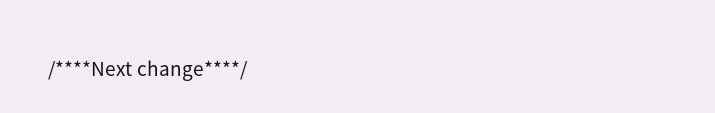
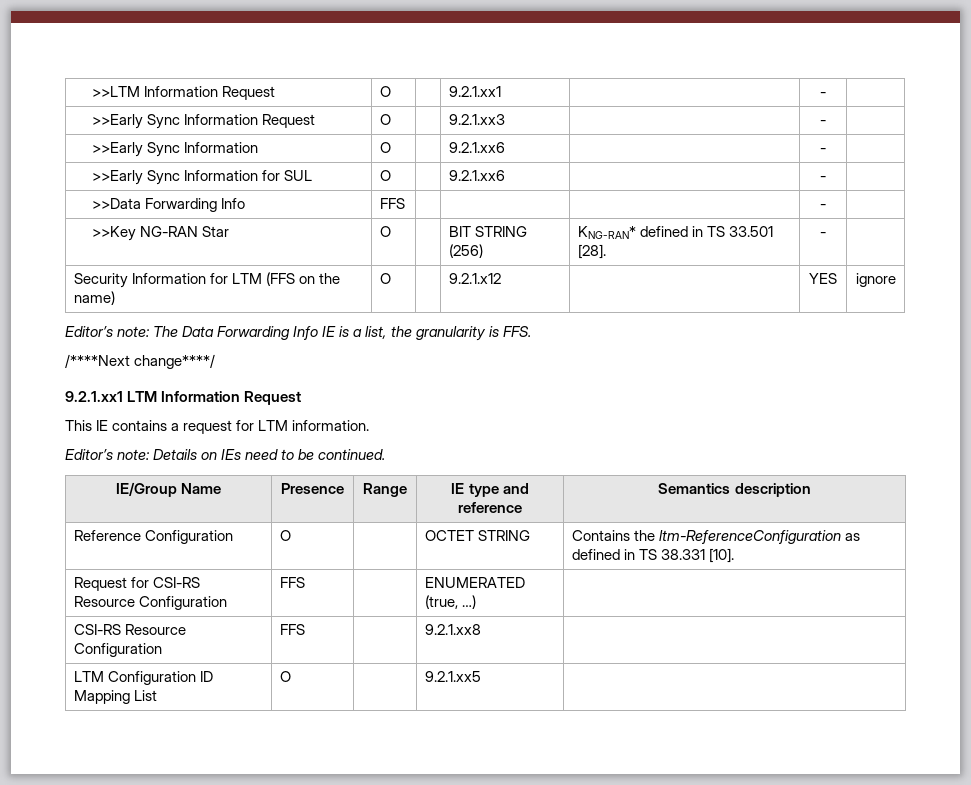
[48,60,249,81] /****Next change****/ -> [91,86,275,100] [379,86,391,97] [448,86,501,97] [820,92,826,97] [91,114,315,129] [379,114,391,125] [448,114,505,125] [820,120,826,125] [91,142,258,157] [379,142,391,153] [448,142,505,153] [820,148,826,153] [91,170,313,185] [379,170,391,181] [448,170,505,181] [820,176,826,181] [91,198,245,212] [379,198,405,209] [820,204,826,209] [91,226,229,241] [379,226,391,237] [448,226,528,237] [448,244,483,258] [577,226,774,239] [577,244,606,259] [820,232,826,237] [73,272,341,288] [73,291,115,305] [379,273,391,284] [448,273,501,284] [809,273,837,284] [855,273,896,287] [65,326,531,341] [65,354,216,369] [65,391,302,405] [65,420,370,434] [65,449,386,460] [115,482,222,497] [281,483,344,494] [363,483,407,497] [451,483,529,497] [458,502,522,513] [658,483,811,497] [73,530,234,544] [279,530,291,541] [424,530,531,541] [571,530,861,544] [571,548,735,563] [73,577,201,591] [73,596,228,610] [279,577,305,588] [424,577,525,588] [424,595,477,609] [73,624,187,635] [73,643,162,657] [279,624,305,635] [424,624,481,635] [73,671,214,685] [73,690,158,704] [279,671,291,682] [424,671,481,682] >>LTM Information Request | O | | 9.2.1.xx1 | | - | // >>Early Sync Information Request | O | | 9.2.1.xx3 | | - | // >>Early Sync Information | O | | 9.2.1.xx6 | | - | // >>Early Sync Information for SUL | O | | 9.2.1.xx6 | | - | // >>Data Forwarding Info | FFS | | | | - | // >>Key NG-RAN Star | O | | BIT STRING (256) | KNG-RAN* defined in TS 33.501 [28]. | - | // Security Information for LTM (FFS on the name) | O | | 9.2.1.x12 | | YES | ignore // Editor’s note: The Data Forwarding Info IE is a list, the granularity is FFS. // /****Next change****/ // 9.2.1.xx1 LTM Information Request // This IE contains a request for LTM information. // Editor’s note: Details on IEs need to be continued. // IE/Group Name | Presence | Range | IE type and reference | Semantics description // Reference Configuration | O | | OCTET STRING | Contains the ltm-ReferenceConfiguration as defined in TS 38.331 [10]. // Request for CSI-RS Resource Configuration | FFS | | ENUMERATED (true, …) | // CSI-RS Resource Configuration | FFS | | 9.2.1.xx8 | // LTM Configuration ID Mapping List | O | | 9.2.1.xx5 |

